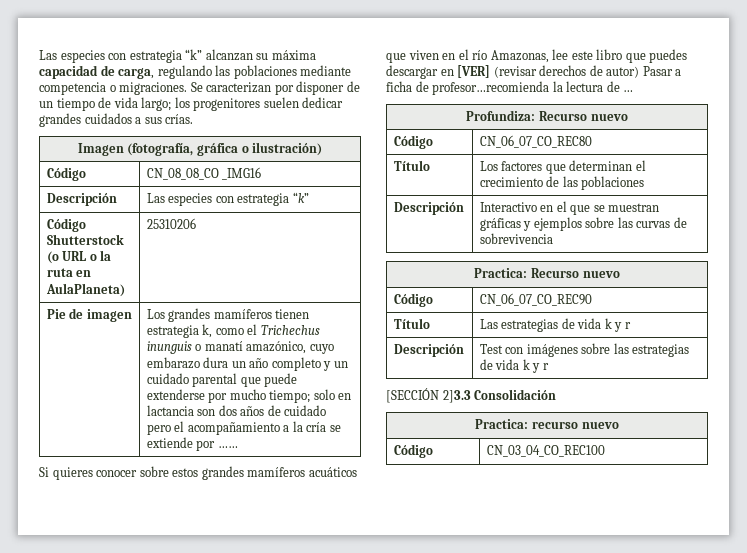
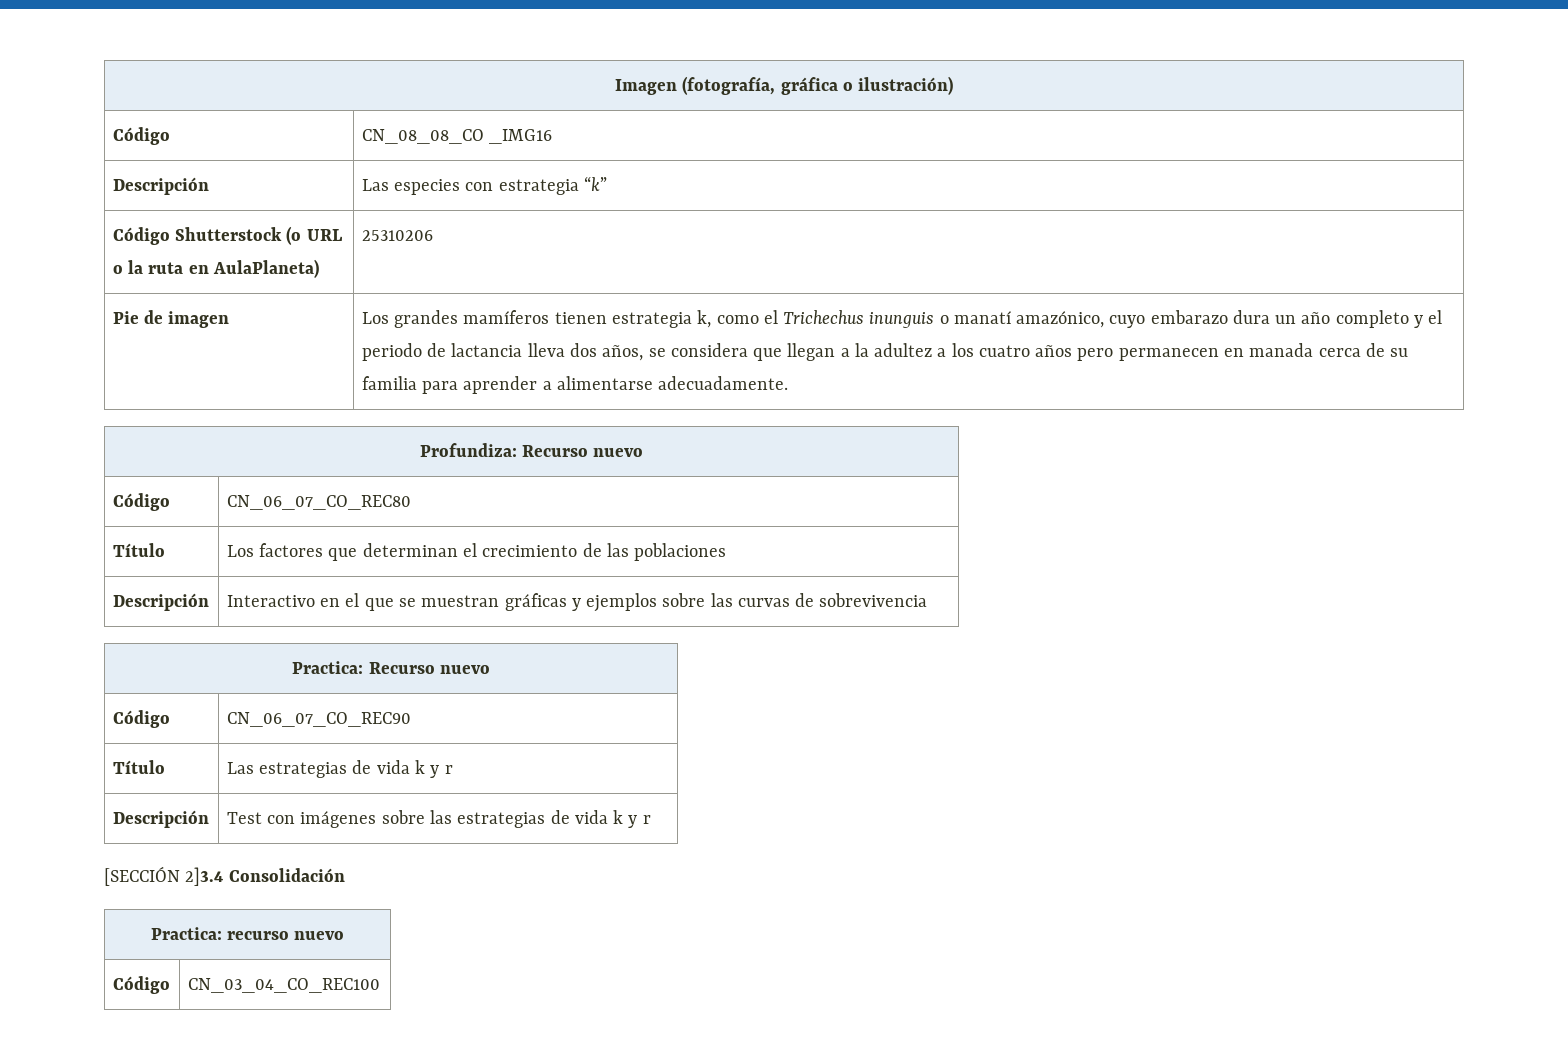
[39,49,316,63] [39,65,352,79] [39,81,360,95] [39,97,344,111] [39,113,194,127] Las especies con estrategia “k” alcanzan su máxima capacidad de carga, regulando las poblaciones mediante competencia o migraciones. Se caracterizan por disponer de un tiempo de vida largo; los progenitores suelen dedicar grandes cuidados a sus crías. // -> (614, 87) none
[333,361,348,368] [146,373,298,387] [146,389,352,403] [146,405,327,416] [146,421,341,435] [146,437,238,451] [39,466,357,480] [386,49,688,63] [386,65,682,79] [386,81,634,95] un cuidado parental que puede extenderse por mucho tiempo; solo en lactancia son dos años de cuidado pero el acompañamiento a la cría se extiende por …… // Si quieres conocer sobre estos grandes mamíferos acuáticos que viven en el río Amazonas, lee este libro que puedes descargar en [VER] (revisar derechos de autor) Pasar a ficha de profesor…recomienda la lectura de … -> [1428,310,1443,324] [361,343,1409,361] [361,376,789,394] el periodo de lactancia lleva dos años, se considera que llegan a la adultez a los cuatro años pero permanecen en manada cerca de su familia para aprender a alimentarse adecuadamente.
[442,390,471,403] 2]3.3 -> [185,867,224,886] 2]3.4

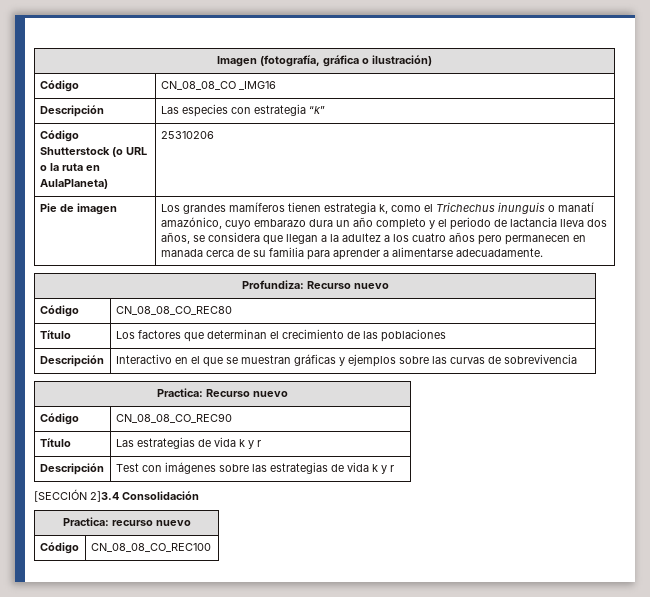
[226,495,411,510] CN_06_07_CO_REC80 -> [115,306,232,315] CN_08_08_CO_REC80
[226,712,411,727] CN_06_07_CO_REC90 -> [115,413,232,423] CN_08_08_CO_REC90
[187,978,380,993] CN_03_04_CO_REC100 -> [90,543,211,552] CN_08_08_CO_REC100

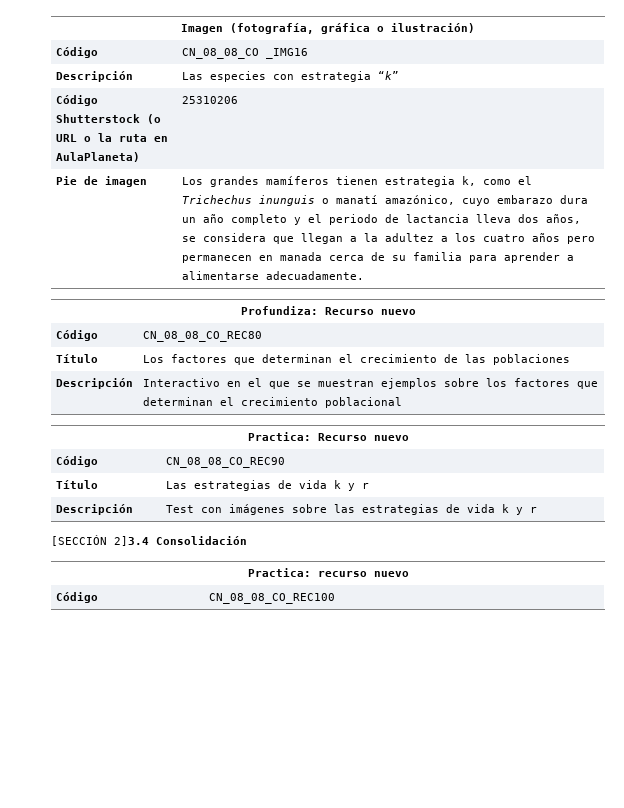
[293,354,577,367] gráficas y ejemplos sobre las curvas de sobrevivencia -> [380,378,598,389] [142,397,402,408] ejemplos sobre los factores que determinan el crecimiento poblacional

